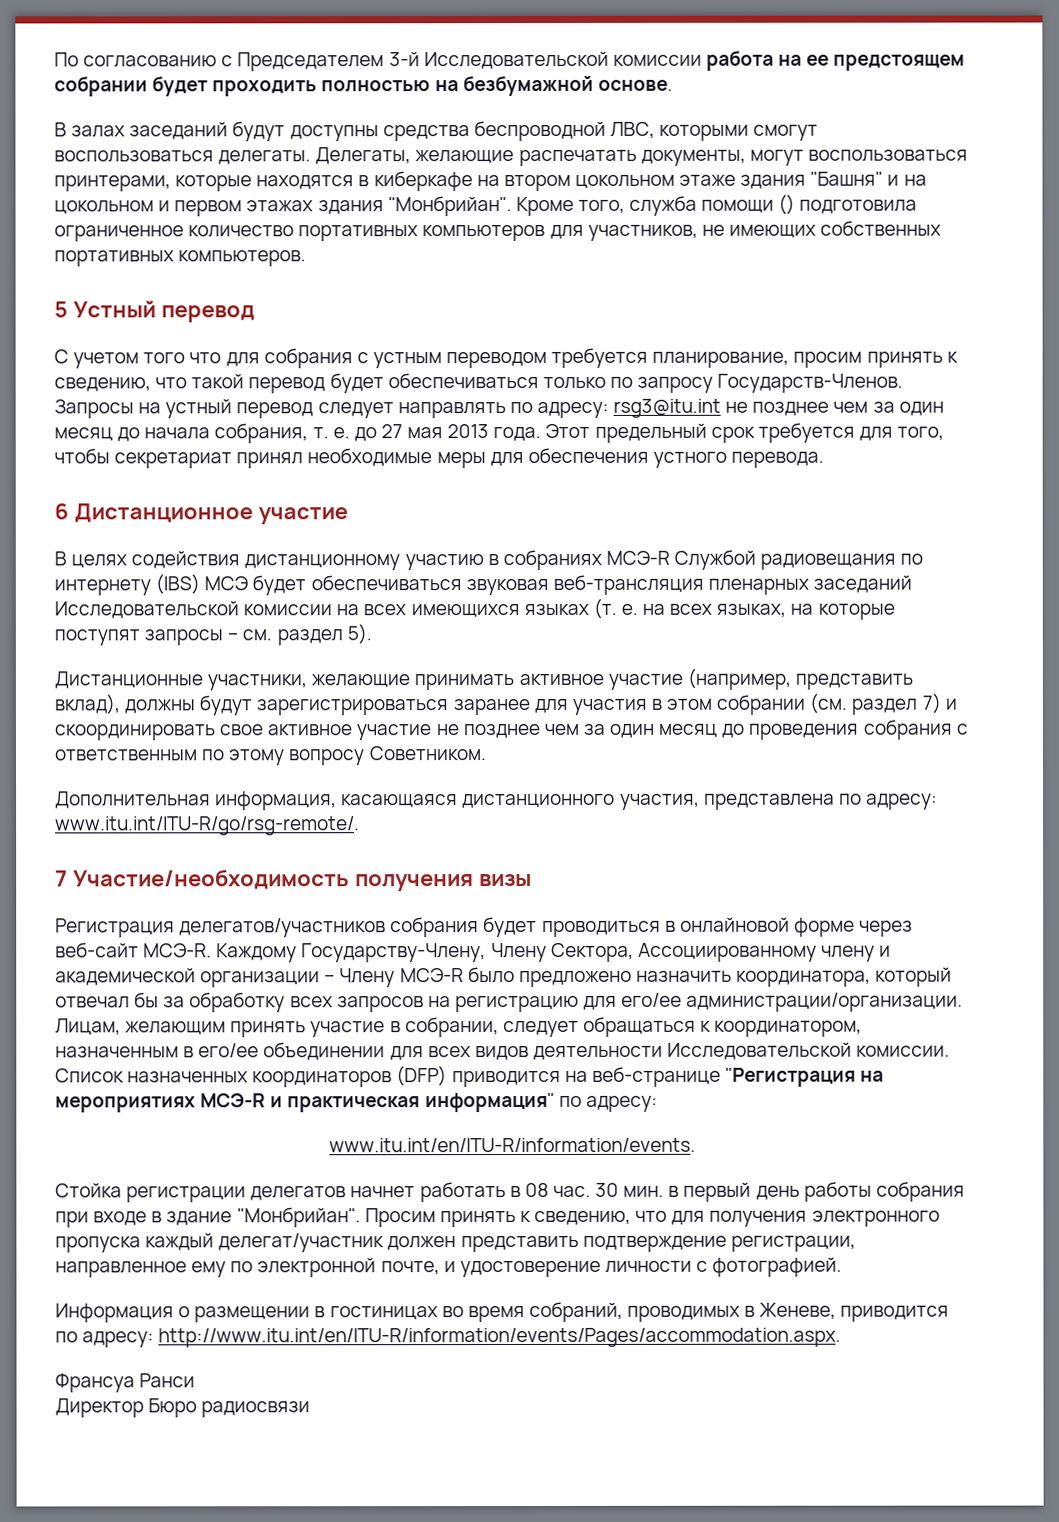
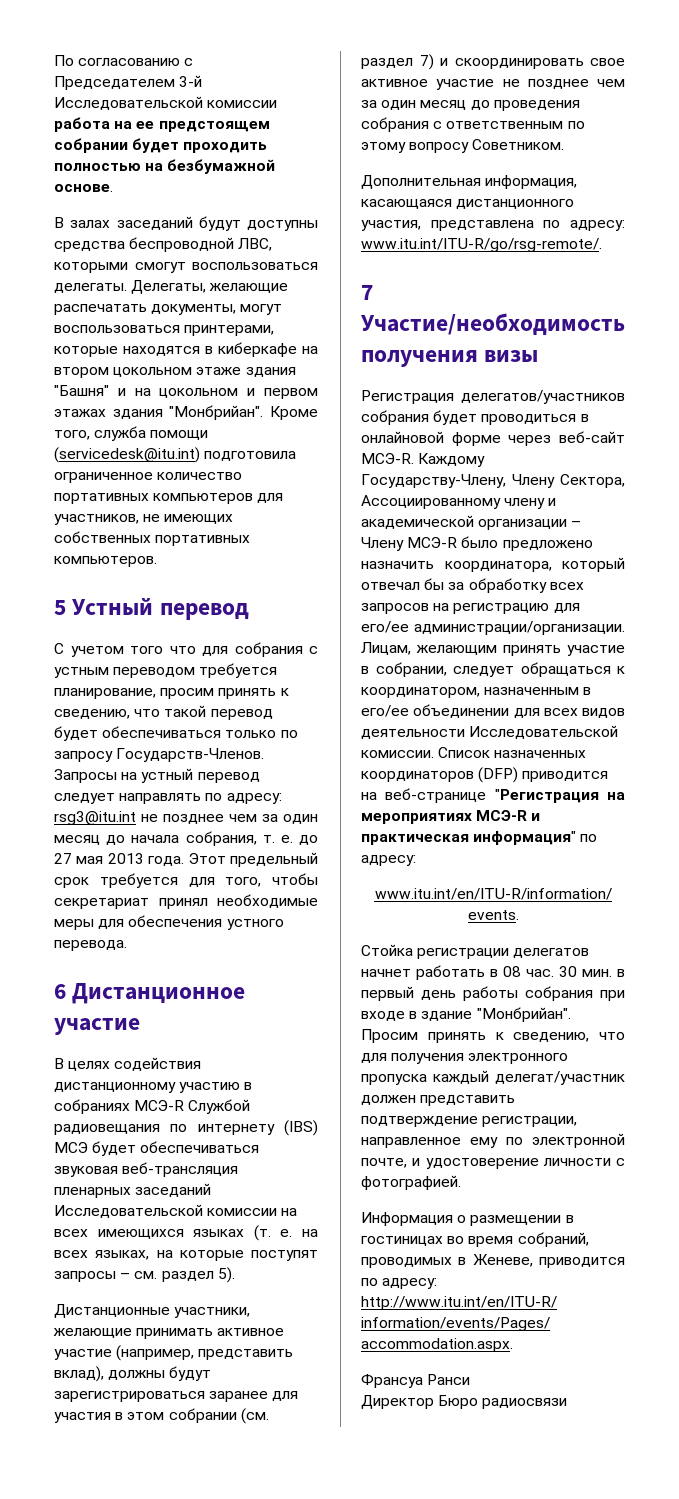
[778,194,796,215] () -> [54,447,200,463] (servicedesk@itu.int)

